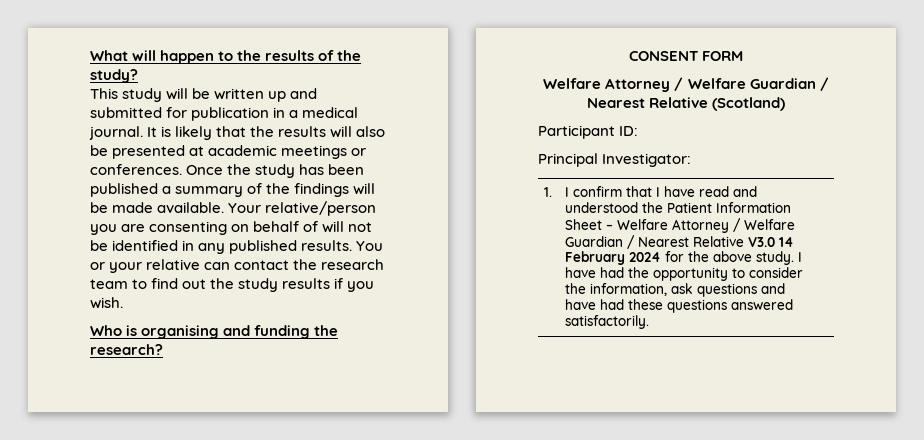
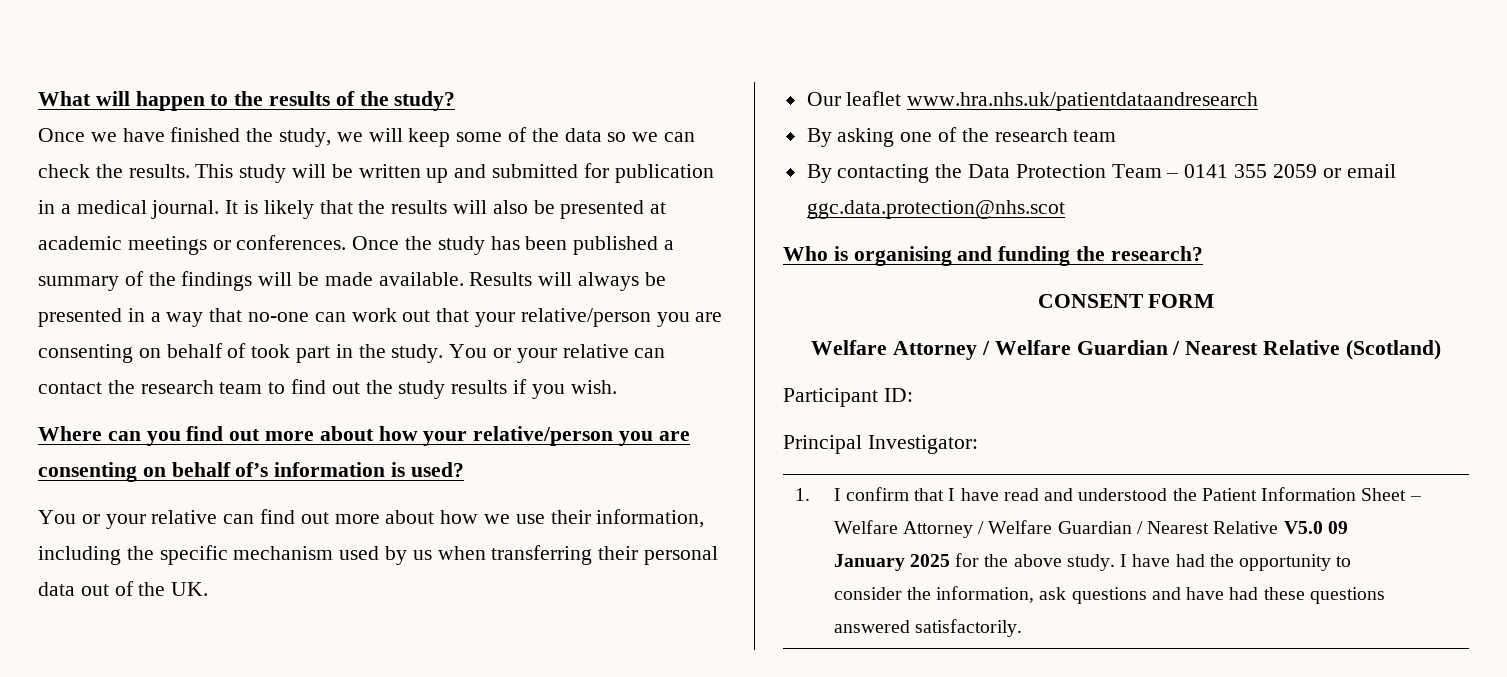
(138, 76) none -> [38,127,696,147] [38,164,190,178] Once we have finished the study, we will keep some of the data so we can check the results.
[228,203,262,213] Your -> [469,272,666,291] [38,308,516,327] Results will always be presented in a way that no-one can work out that your
[322,221,373,233] [90,240,353,254] will not be identified in any published results. -> [251,344,444,363] took part in the study.
(123, 303) none -> [38,426,690,446] [38,462,464,482] [38,509,705,529] [38,545,719,565] [38,581,209,596] [806,91,1259,111] [806,127,1117,147] [806,164,1396,183] [806,200,1065,219] // Where can you find out more about how your relative/person you are consenting on behalf of’s information is used? // You or your relative can find out more about how we use their information, including the specific mechanism used by us when transferring their personal data out of the UK. // Our leaflet www.hra.nhs.uk/patientdataandresearch // By asking one of the research team // By contacting the Data Protection Team – 0141 355 2059 or email ggc.data.protection@nhs.scot
[748,237,795,247] [565,251,662,265] V3.0 14 February 2024 -> [1283,521,1348,534] [833,554,950,571] V5.0 09 January 2025

